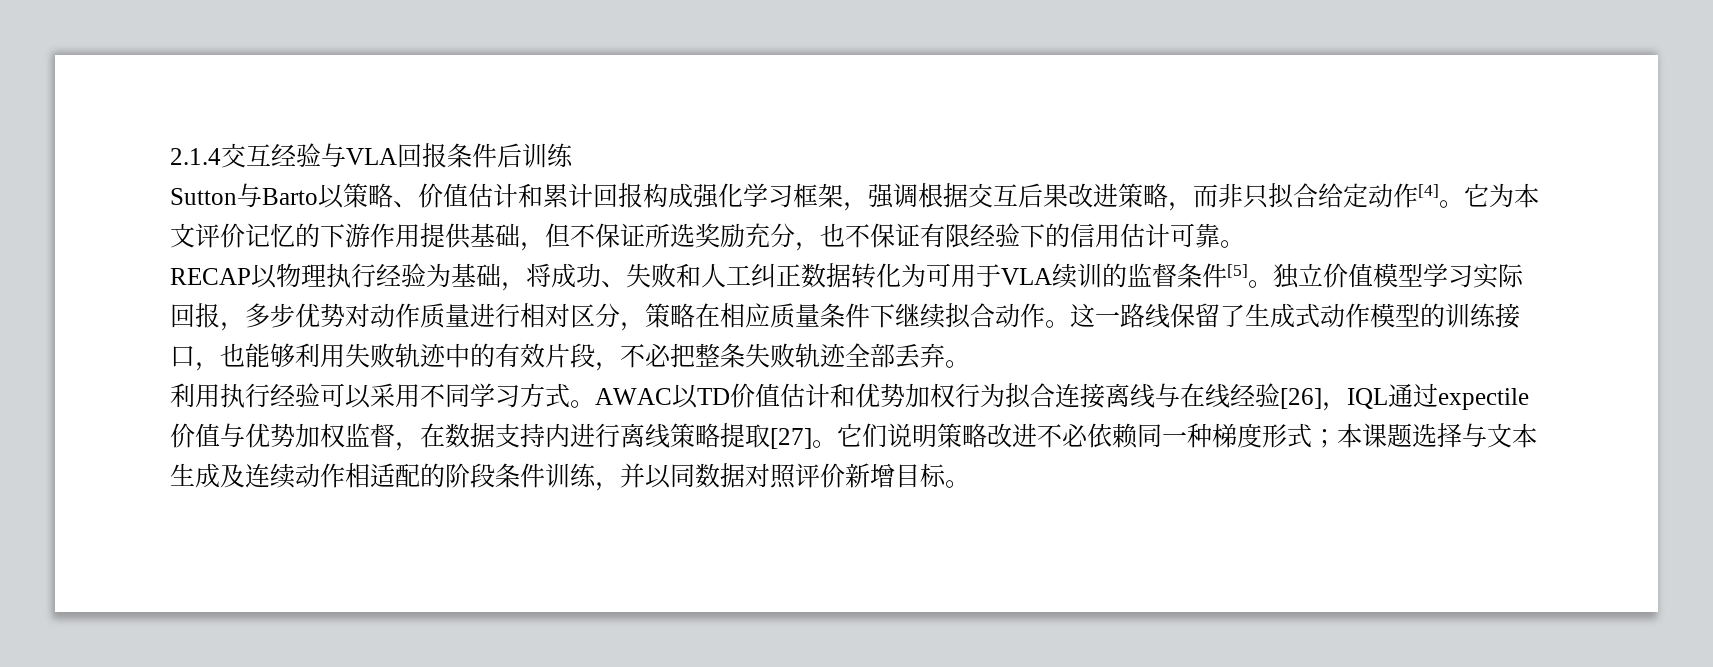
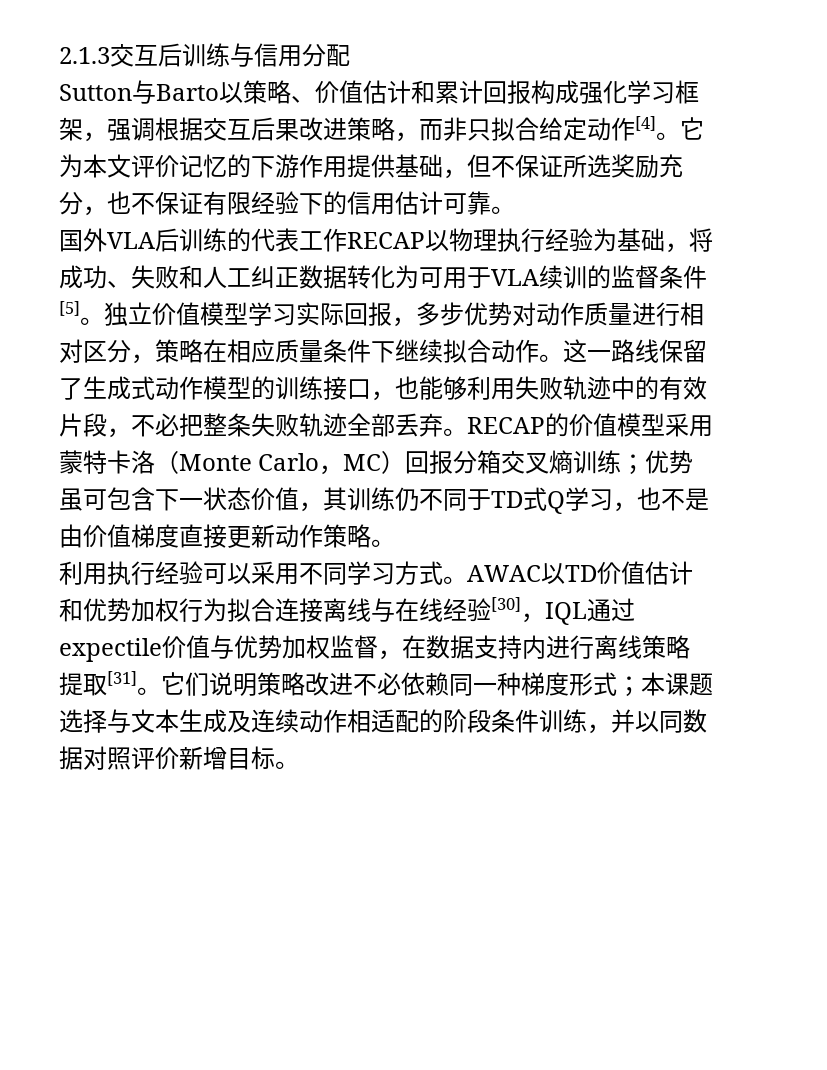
[170,143,573,168] 2.1.4交互经验与VLA回报条件后训练 -> [59,43,350,67] 2.1.3交互后训练与信用分配
(1245, 244) none -> [59,228,347,252] 国外VLA后训练的代表工作
(970, 364) none -> [467,413,713,437] [59,450,694,475] [59,487,709,514] [59,524,395,548] RECAP的价值模型采用蒙特卡洛（Monte Carlo，MC）回报分箱交叉熵训练；优势虽可包含下一状态价值，其训练仍不同于TD式Q学习，也不是由价值梯度直接更新动作策略。
[1280,388,1322,409] [26] -> [491,597,521,612] [30]
[770,428,812,449] [27] -> [107,671,137,686] [31]

